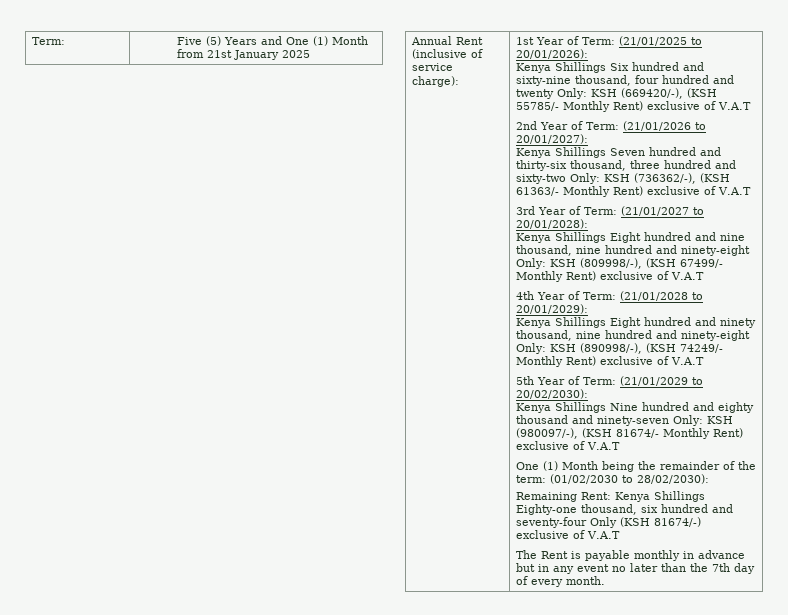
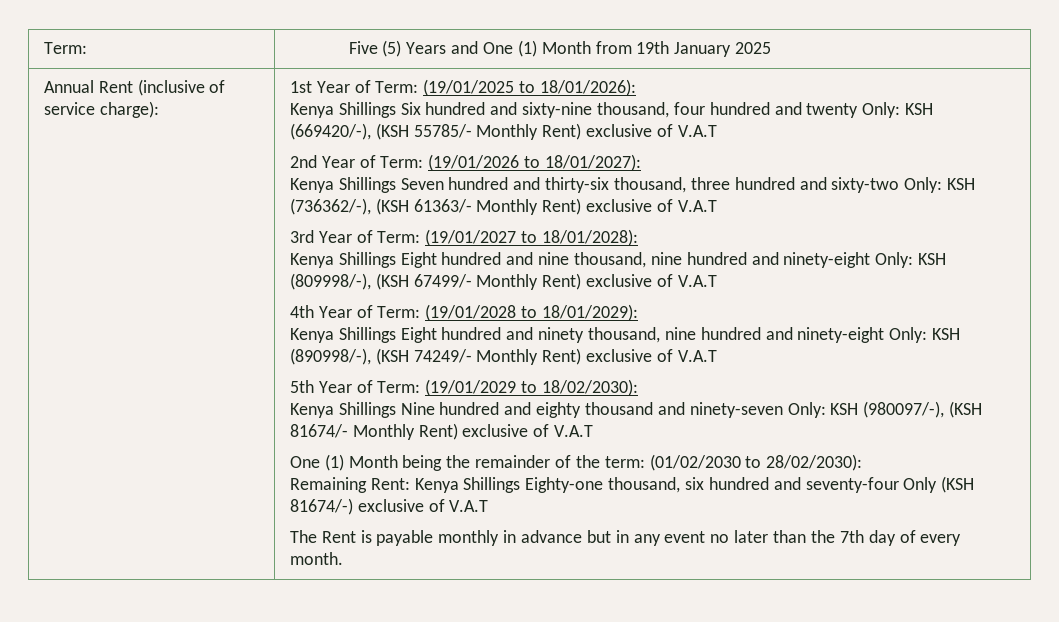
[206,50,232,58] 21st -> [636,41,670,54] 19th
[618,36,702,46] [515,49,588,59] (21/01/2025 to 20/01/2026): -> [423,79,637,96] (19/01/2025 to 18/01/2026):
[622,121,706,131] [515,134,588,144] (21/01/2026 to 20/01/2027): -> [428,154,642,171] (19/01/2026 to 18/01/2027):
[620,206,704,216] [515,219,588,229] (21/01/2027 to 20/01/2028): -> [425,229,639,246] (19/01/2027 to 18/01/2028):
[619,291,703,301] [515,304,588,314] (21/01/2028 to 20/01/2029): -> [425,304,639,321] (19/01/2028 to 18/01/2029):
[619,376,703,386] [515,389,588,399] (21/01/2029 to 20/02/2030): -> [425,379,639,396] (19/01/2029 to 18/02/2030):

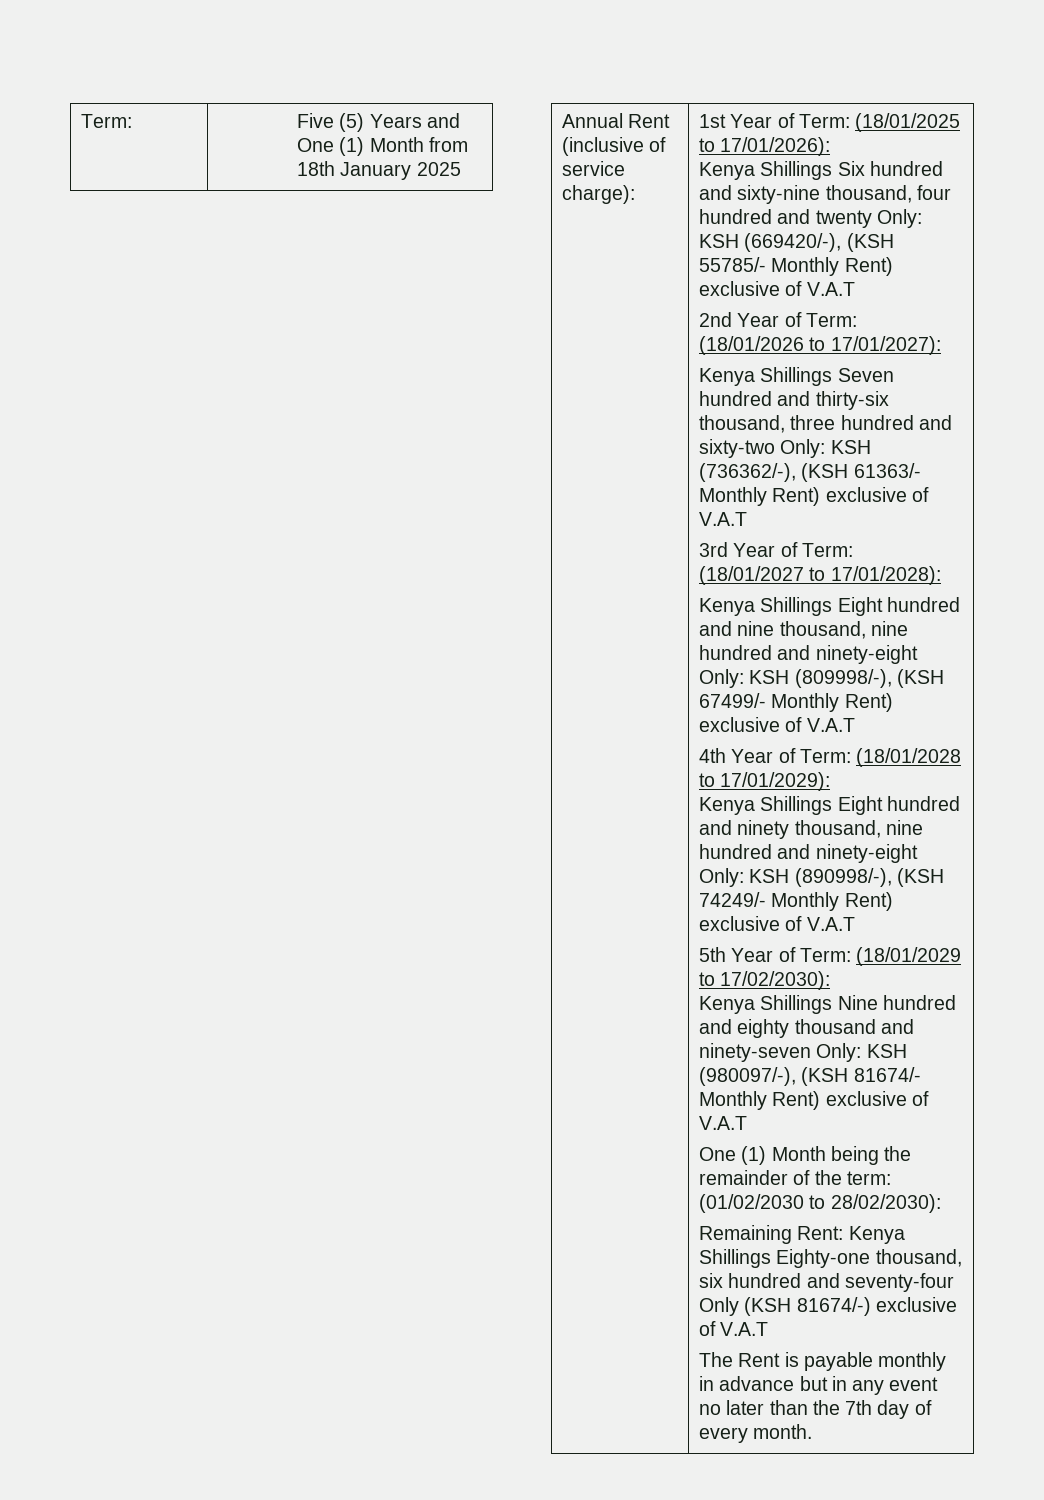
[636,41,670,54] 19th -> [297,161,336,176] 18th
[423,79,637,96] (19/01/2025 to 18/01/2026): -> [855,113,961,132] [699,137,831,156] (18/01/2025 to 17/01/2026):
[428,154,642,171] (19/01/2026 to 18/01/2027): -> [699,336,941,355] (18/01/2026 to 17/01/2027):
[425,229,639,246] (19/01/2027 to 18/01/2028): -> [699,566,941,585] (18/01/2027 to 17/01/2028):
[425,304,639,321] (19/01/2028 to 18/01/2029): -> [856,748,962,767] [699,772,831,791] (18/01/2028 to 17/01/2029):
[425,379,639,396] (19/01/2029 to 18/02/2030): -> [856,947,962,966] [699,971,831,990] (18/01/2029 to 17/02/2030):

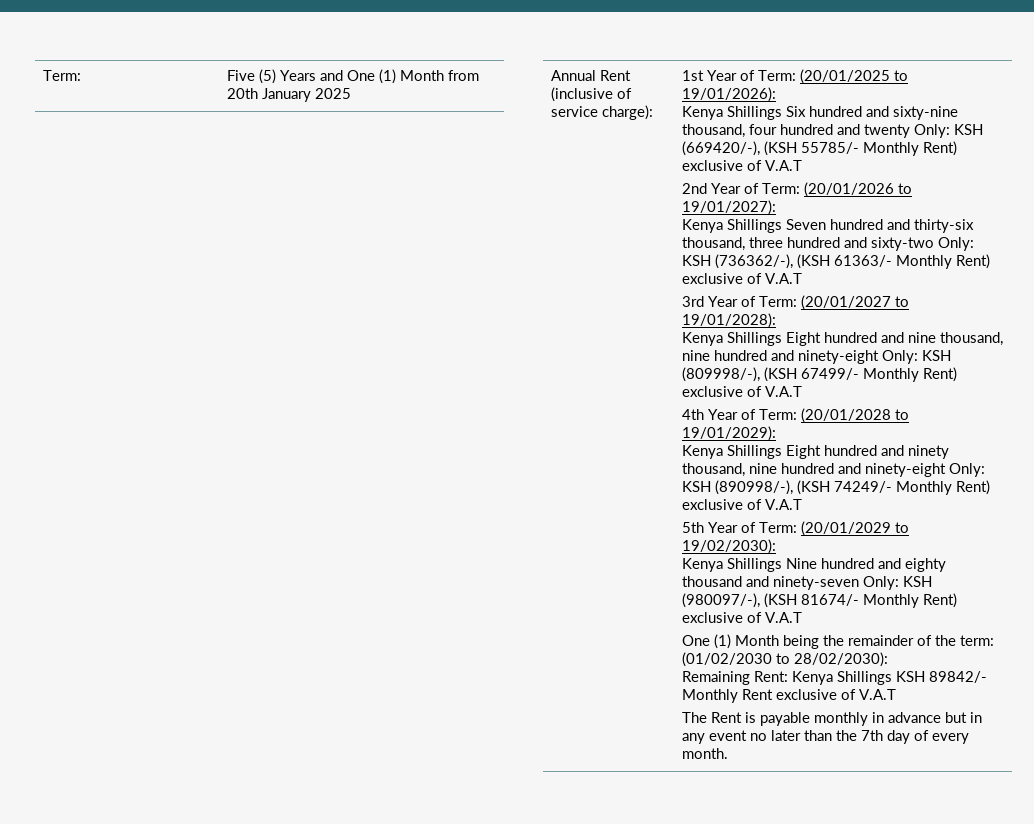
[297,161,336,176] 18th -> [227,88,259,99] 20th
[855,113,961,132] [699,137,831,156] (18/01/2025 to 17/01/2026): -> [800,69,909,84] [682,87,777,102] (20/01/2025 to 19/01/2026):
[699,336,941,355] (18/01/2026 to 17/01/2027): -> [804,182,913,197] [682,200,777,215] (20/01/2026 to 19/01/2027):
[699,566,941,585] (18/01/2027 to 17/01/2028): -> [801,295,910,310] [682,313,777,328] (20/01/2027 to 19/01/2028):
[856,748,962,767] [699,772,831,791] (18/01/2028 to 17/01/2029): -> [801,408,910,423] [682,426,777,441] (20/01/2028 to 19/01/2029):
[856,947,962,966] [699,971,831,990] (18/01/2029 to 17/02/2030): -> [801,521,910,536] [682,539,777,554] (20/01/2029 to 19/02/2030):
[776,1249,962,1268] [699,1273,954,1292] [699,1297,871,1316] Eighty-one thousand, six hundred and seventy-four Only (KSH 81674/-) -> [896,671,988,683] [682,689,774,703] KSH 89842/- Monthly Rent

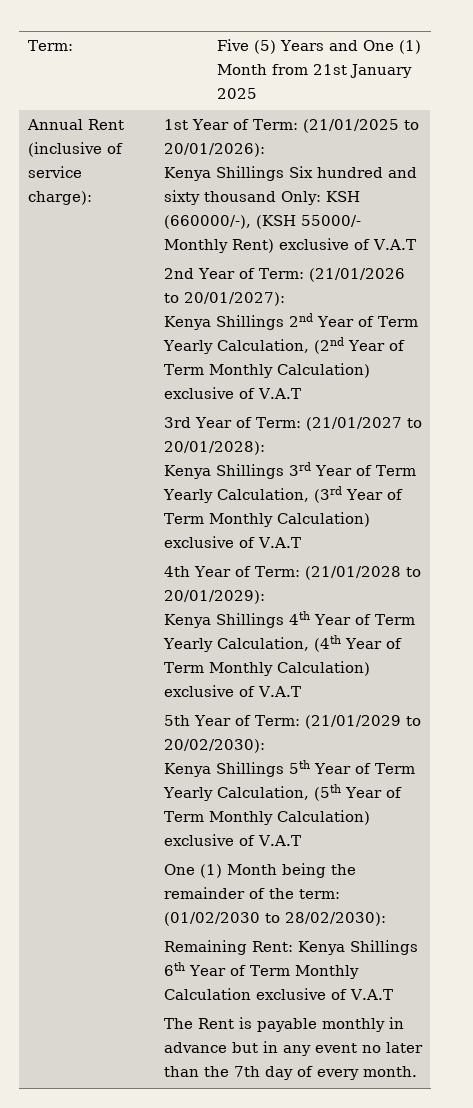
[227,88,259,99] 20th -> [312,64,347,75] 21st
[800,69,909,84] [682,87,777,102] (20/01/2025 to 19/01/2026): -> [302,119,419,133] [163,143,265,157] (21/01/2025 to 20/01/2026):
[893,106,959,120] [682,124,984,138] [682,141,860,156] sixty-nine thousand, four hundred and twenty Only: KSH (669420/-), (KSH 55785/- -> [163,190,360,205] [163,215,361,229] sixty thousand Only: KSH (660000/-), (KSH 55000/-
[804,182,913,197] [682,200,777,215] [682,219,975,233] [682,237,975,251] [682,254,991,269] (20/01/2026 to 19/01/2027): // Kenya Shillings Seven hundred and thirty-six thousand, three hundred and sixty-two Only: KSH (736362/-), (KSH 61363/- Monthly Rent) -> [308,268,405,282] [163,292,285,306] [163,313,418,330] [162,337,405,354] [163,363,370,378] (21/01/2026 to 20/01/2027): // Kenya Shillings 2nd Year of Term Yearly Calculation, (2nd Year of Term Monthly Calculation)
[801,295,910,310] [682,313,777,328] [682,332,1004,346] [682,350,952,364] [682,367,958,382] (20/01/2027 to 19/01/2028): // Kenya Shillings Eight hundred and nine thousand, nine hundred and ninety-eight Only: KSH (809998/-), (KSH 67499/- Monthly Rent) -> [305,417,422,431] [163,441,265,455] [163,462,416,479] [162,486,403,503] [163,512,370,527] (21/01/2027 to 20/01/2028): // Kenya Shillings 3rd Year of Term Yearly Calculation, (3rd Year of Term Monthly Calculation)
[801,408,910,423] [682,426,777,441] [682,445,950,459] [682,463,986,477] [682,480,991,495] (20/01/2028 to 19/01/2029): // Kenya Shillings Eight hundred and ninety thousand, nine hundred and ninety-eight Only: KSH (890998/-), (KSH 74249/- Monthly Rent) -> [304,566,421,580] [163,590,265,604] [163,611,415,628] [162,635,402,652] [163,661,370,676] (21/01/2028 to 20/01/2029): // Kenya Shillings 4th Year of Term Yearly Calculation, (4th Year of Term Monthly Calculation)
[801,521,910,536] [682,539,777,554] [682,558,947,572] [682,576,933,590] [682,593,958,608] (20/01/2029 to 19/02/2030): // Kenya Shillings Nine hundred and eighty thousand and ninety-seven Only: KSH (980097/-), (KSH 81674/- Monthly Rent) -> [304,715,421,729] [163,739,265,753] [163,760,415,777] [162,784,402,801] [163,810,370,825] (21/01/2029 to 20/02/2030): // Kenya Shillings 5th Year of Term Yearly Calculation, (5th Year of Term Monthly Calculation)
[896,671,988,683] [682,689,774,703] KSH 89842/- Monthly Rent -> [163,962,359,979] [163,988,251,1000] 6th Year of Term Monthly Calculation

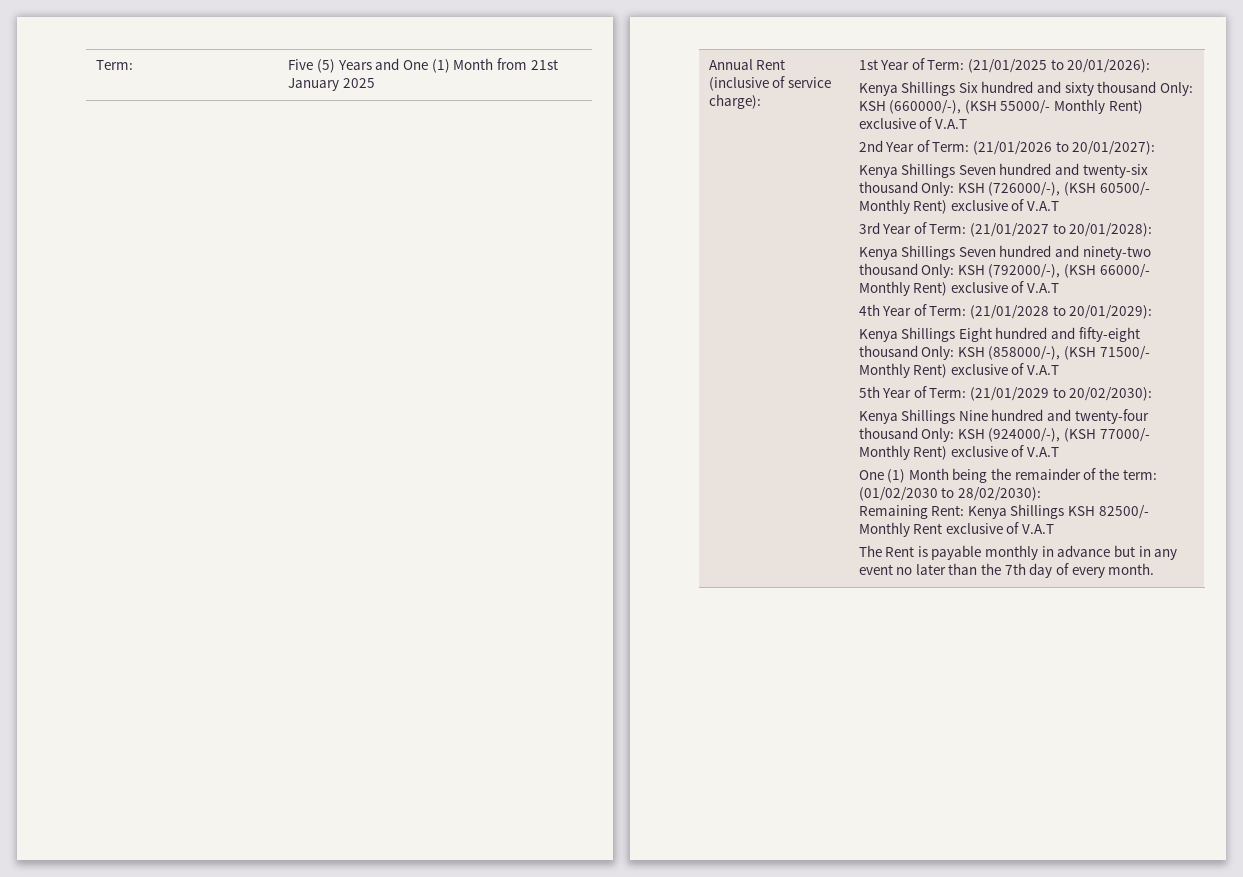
[288,313,418,327] [162,337,405,354] [163,363,370,378] 2nd Year of Term Yearly Calculation, (2nd Year of Term Monthly Calculation) -> [958,163,1148,178] [858,181,1150,196] [858,199,948,214] Seven hundred and twenty-six thousand Only: KSH (726000/-), (KSH 60500/- Monthly Rent)
[288,462,416,476] [162,486,403,503] [163,512,370,527] 3rd Year of Term Yearly Calculation, (3rd Year of Term Monthly Calculation) -> [958,245,1151,260] [858,263,1150,278] [858,281,948,296] Seven hundred and ninety-two thousand Only: KSH (792000/-), (KSH 66000/- Monthly Rent)
[288,611,415,625] [162,635,402,652] [163,661,370,676] 4th Year of Term Yearly Calculation, (4th Year of Term Monthly Calculation) -> [958,327,1140,342] [858,345,1150,360] [858,363,948,378] Eight hundred and fifty-eight thousand Only: KSH (858000/-), (KSH 71500/- Monthly Rent)
[288,760,415,774] [162,784,402,801] [163,810,370,825] 5th Year of Term Yearly Calculation, (5th Year of Term Monthly Calculation) -> [958,409,1149,424] [858,427,1150,442] [858,445,948,460] Nine hundred and twenty-four thousand Only: KSH (924000/-), (KSH 77000/- Monthly Rent)
[163,962,359,979] [163,988,251,1000] 6th Year of Term Monthly Calculation -> [1068,505,1149,519] [858,522,943,537] KSH 82500/- Monthly Rent

